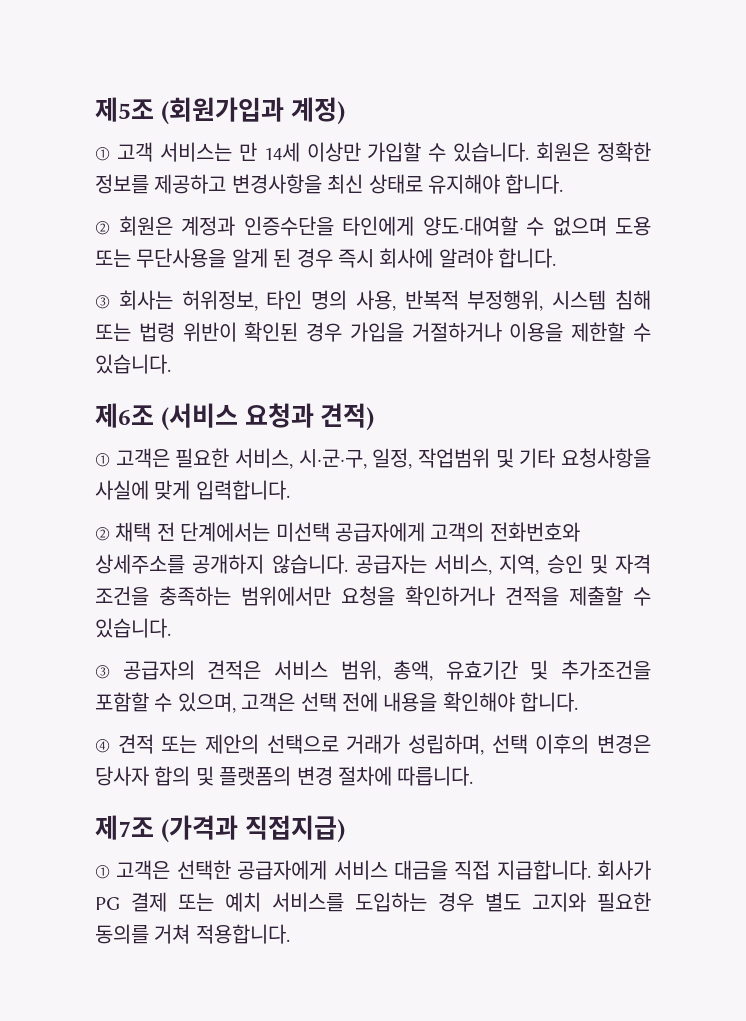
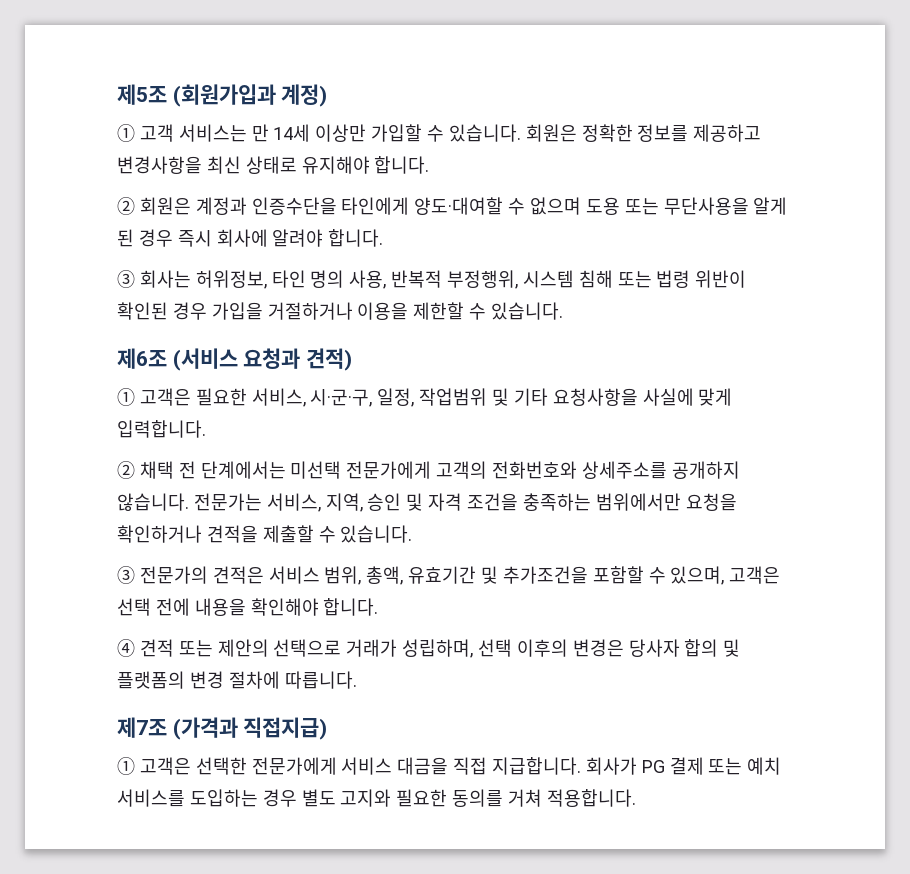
[335,522,425,542] 공급자에게 -> [346,461,432,479] 전문가에게
[354,554,427,574] 공급자는 -> [193,493,262,511] 전문가는
[122,660,195,680] 공급자의 -> [139,566,208,584] 전문가의
[237,860,328,880] 공급자에게 -> [251,757,337,775] 전문가에게

